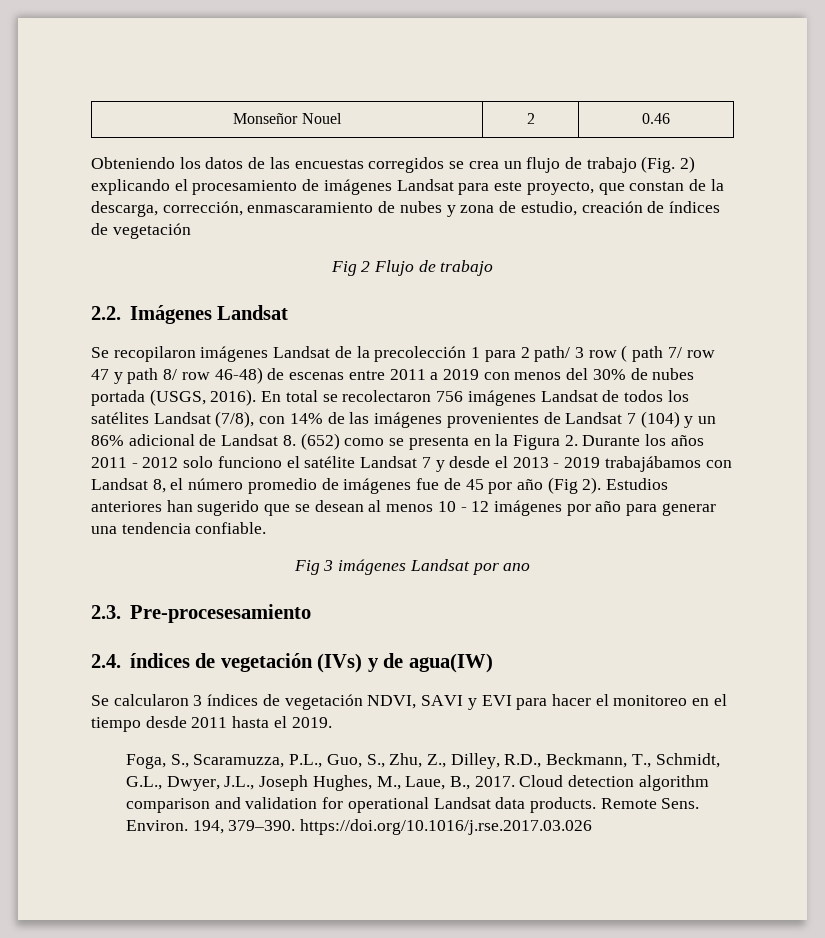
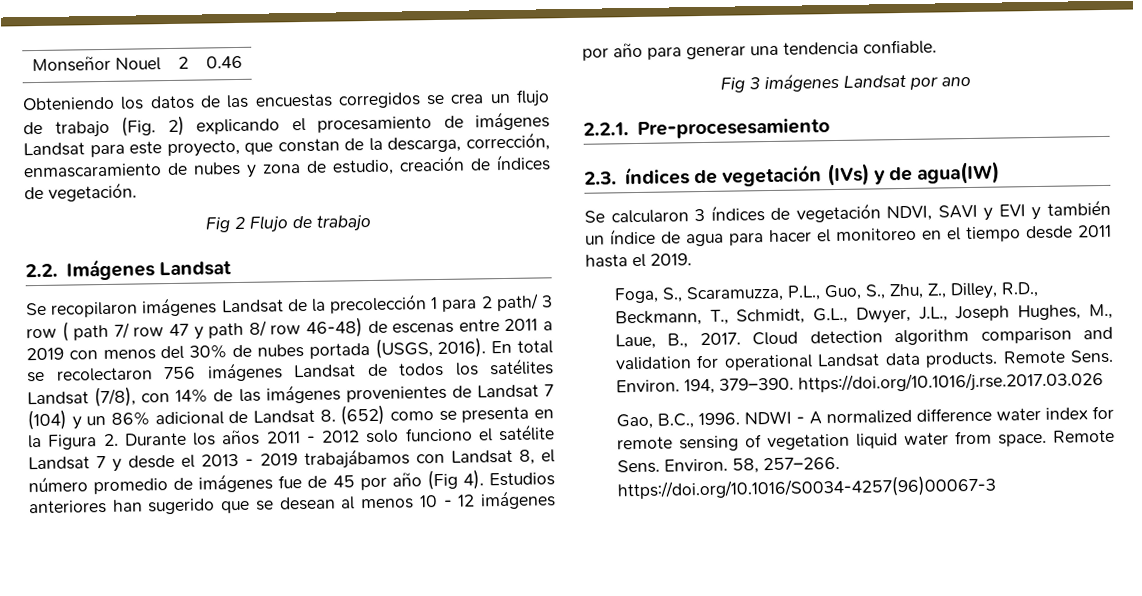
[112,223,191,239] vegetación -> [48,182,137,202] vegetación.
[582,477,602,494] 2). -> [462,469,484,490] 4).
[91,605,121,619] 2.3. -> [583,122,629,136] 2.2.1.
[91,654,121,668] 2.4. -> [584,171,617,185] 2.3.
(512, 700) none -> [1031,199,1111,221] [585,228,724,247] y también un índice de agua
(593, 827) none -> [615,405,1114,430] [616,429,1115,452] [616,456,840,474] [616,474,996,501] // Gao, B.C., 1996. NDWI - A normalized difference water index for remote sensing of vegetation liquid water from space. Remote Sens. Environ. 58, 257–266. https://doi.org/10.1016/S0034-4257(96)00067-3

